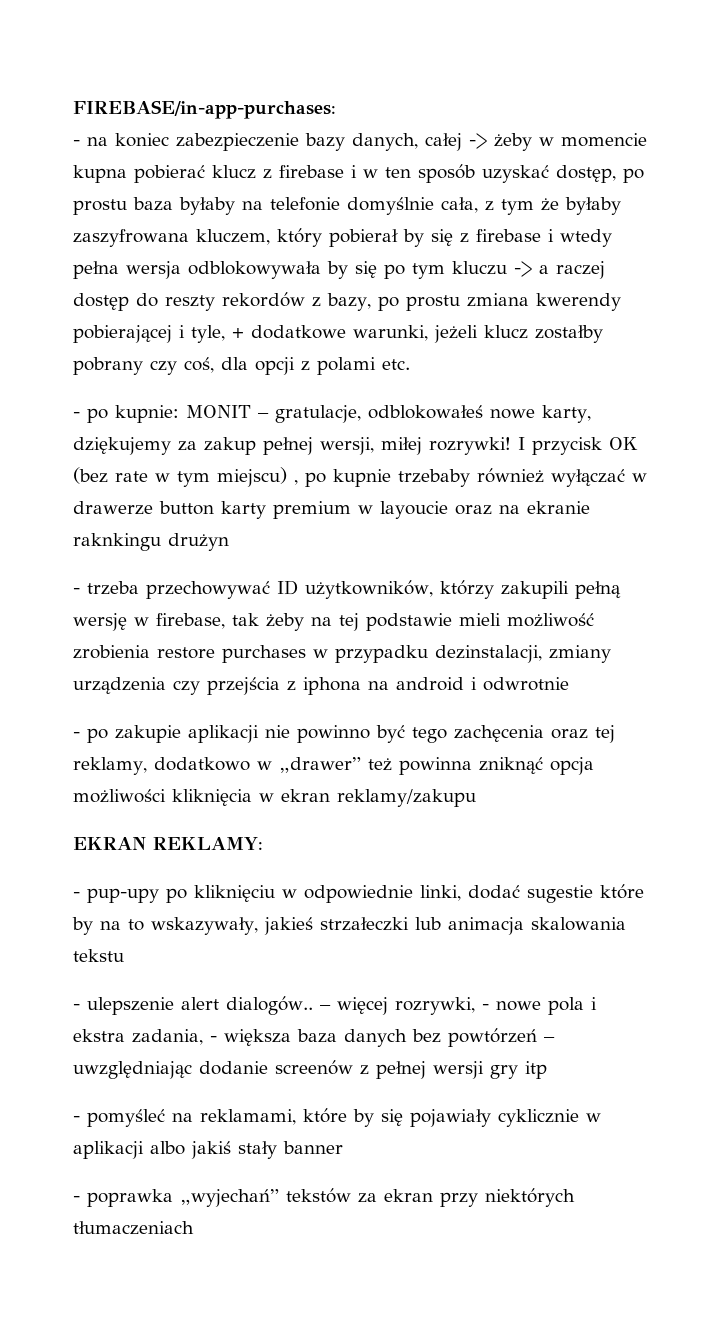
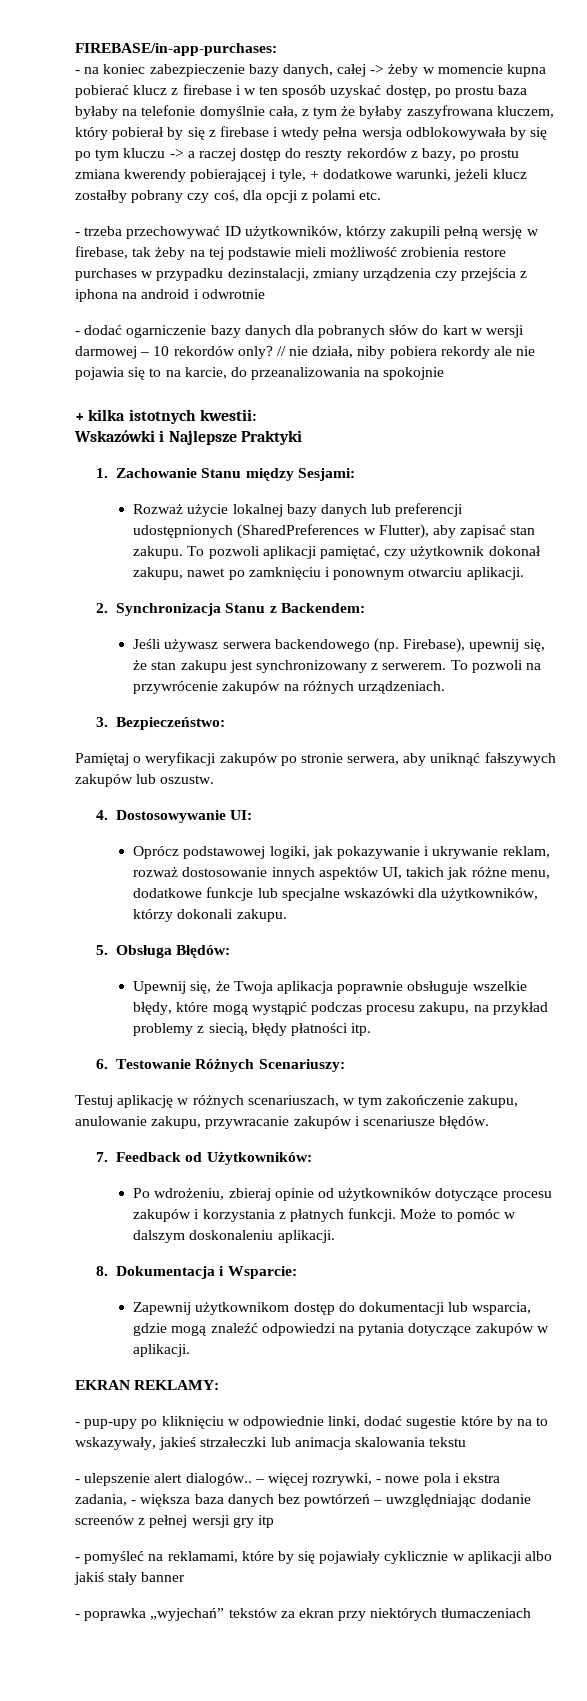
[73,405,591,423] [73,437,638,455] [73,467,647,487] [73,501,590,519] [73,533,229,551] // - po kupnie: MONIT – gratulacje, odblokowałeś nowe karty, dziękujemy za zakup pełnej wersji, miłej rozrywki! I przycisk OK (bez rate w tym miejscu) , po kupnie trzebaby również wyłączać w drawerze button karty premium w layoucie oraz na ekranie raknkingu drużyn -> (382, 195) none
[87,725,615,743] [73,757,594,775] [73,789,476,807] po zakupie aplikacji nie powinno być tego zachęcenia oraz tej reklamy, dodatkowo w „drawer” też powinna zniknąć opcja możliwości kliknięcia w ekran reklamy/zakupu -> [84,325,525,338] [75,346,536,359] [75,367,445,380] [75,409,256,424] [74,430,302,445] [95,468,355,481] [133,503,464,517] [133,524,536,539] [133,546,541,559] [133,567,524,580] [95,603,365,616] [133,638,545,653] [133,660,541,673] [133,681,446,694] [95,717,226,730] [75,752,556,766] [75,774,215,787] [95,810,253,823] [133,846,550,859] [133,867,550,880] [133,887,539,901] [133,909,287,922] [95,945,231,958] [133,981,527,994] [133,1002,548,1015] [133,1023,372,1036] [95,1058,345,1072] [75,1095,519,1108] [75,1116,490,1129] [95,1151,312,1165] [133,1188,552,1201] [133,1208,516,1222] [133,1230,335,1243] [95,1266,297,1279] [133,1302,532,1315] [133,1323,549,1336] [133,1344,191,1357] dodać ogarniczenie bazy danych dla pobranych słów do kart w wersji darmowej – 10 rekordów only? // nie działa, niby pobiera rekordy ale nie pojawia się to na karcie, do przeanalizowania na spokojnie // + kilka istotnych kwestii: // Wskazówki i Najlepsze Praktyki // 1. Zachowanie Stanu między Sesjami: // Rozważ użycie lokalnej bazy danych lub preferencji udostępnionych (SharedPreferences w Flutter), aby zapisać stan zakupu. To pozwoli aplikacji pamiętać, czy użytkownik dokonał zakupu, nawet po zamknięciu i ponownym otwarciu aplikacji. // 2. Synchronizacja Stanu z Backendem: // Jeśli używasz serwera backendowego (np. Firebase), upewnij się, że stan zakupu jest synchronizowany z serwerem. To pozwoli na przywrócenie zakupów na różnych urządzeniach. // 3. Bezpieczeństwo: // Pamiętaj o weryfikacji zakupów po stronie serwera, aby uniknąć fałszywych zakupów lub oszustw. // 4. Dostosowywanie UI: // Oprócz podstawowej logiki, jak pokazywanie i ukrywanie reklam, rozważ dostosowanie innych aspektów UI, takich jak różne menu, dodatkowe funkcje lub specjalne wskazówki dla użytkowników, którzy dokonali zakupu. // 5. Obsługa Błędów: // Upewnij się, że Twoja aplikacja poprawnie obsługuje wszelkie błędy, które mogą wystąpić podczas procesu zakupu, na przykład problemy z siecią, błędy płatności itp. // 6. Testowanie Różnych Scenariuszy: // Testuj aplikację w różnych scenariuszach, w tym zakończenie zakupu, anulowanie zakupu, przywracanie zakupów i scenariusze błędów. // 7. Feedback od Użytkowników: // Po wdrożeniu, zbieraj opinie od użytkowników dotyczące procesu zakupów i korzystania z płatnych funkcji. Może to pomóc w dalszym doskonaleniu aplikacji. // 8. Dokumentacja i Wsparcie: // Zapewnij użytkownikom dostęp do dokumentacji lub wsparcia, gdzie mogą znaleźć odpowiedzi na pytania dotyczące zakupów w aplikacji.

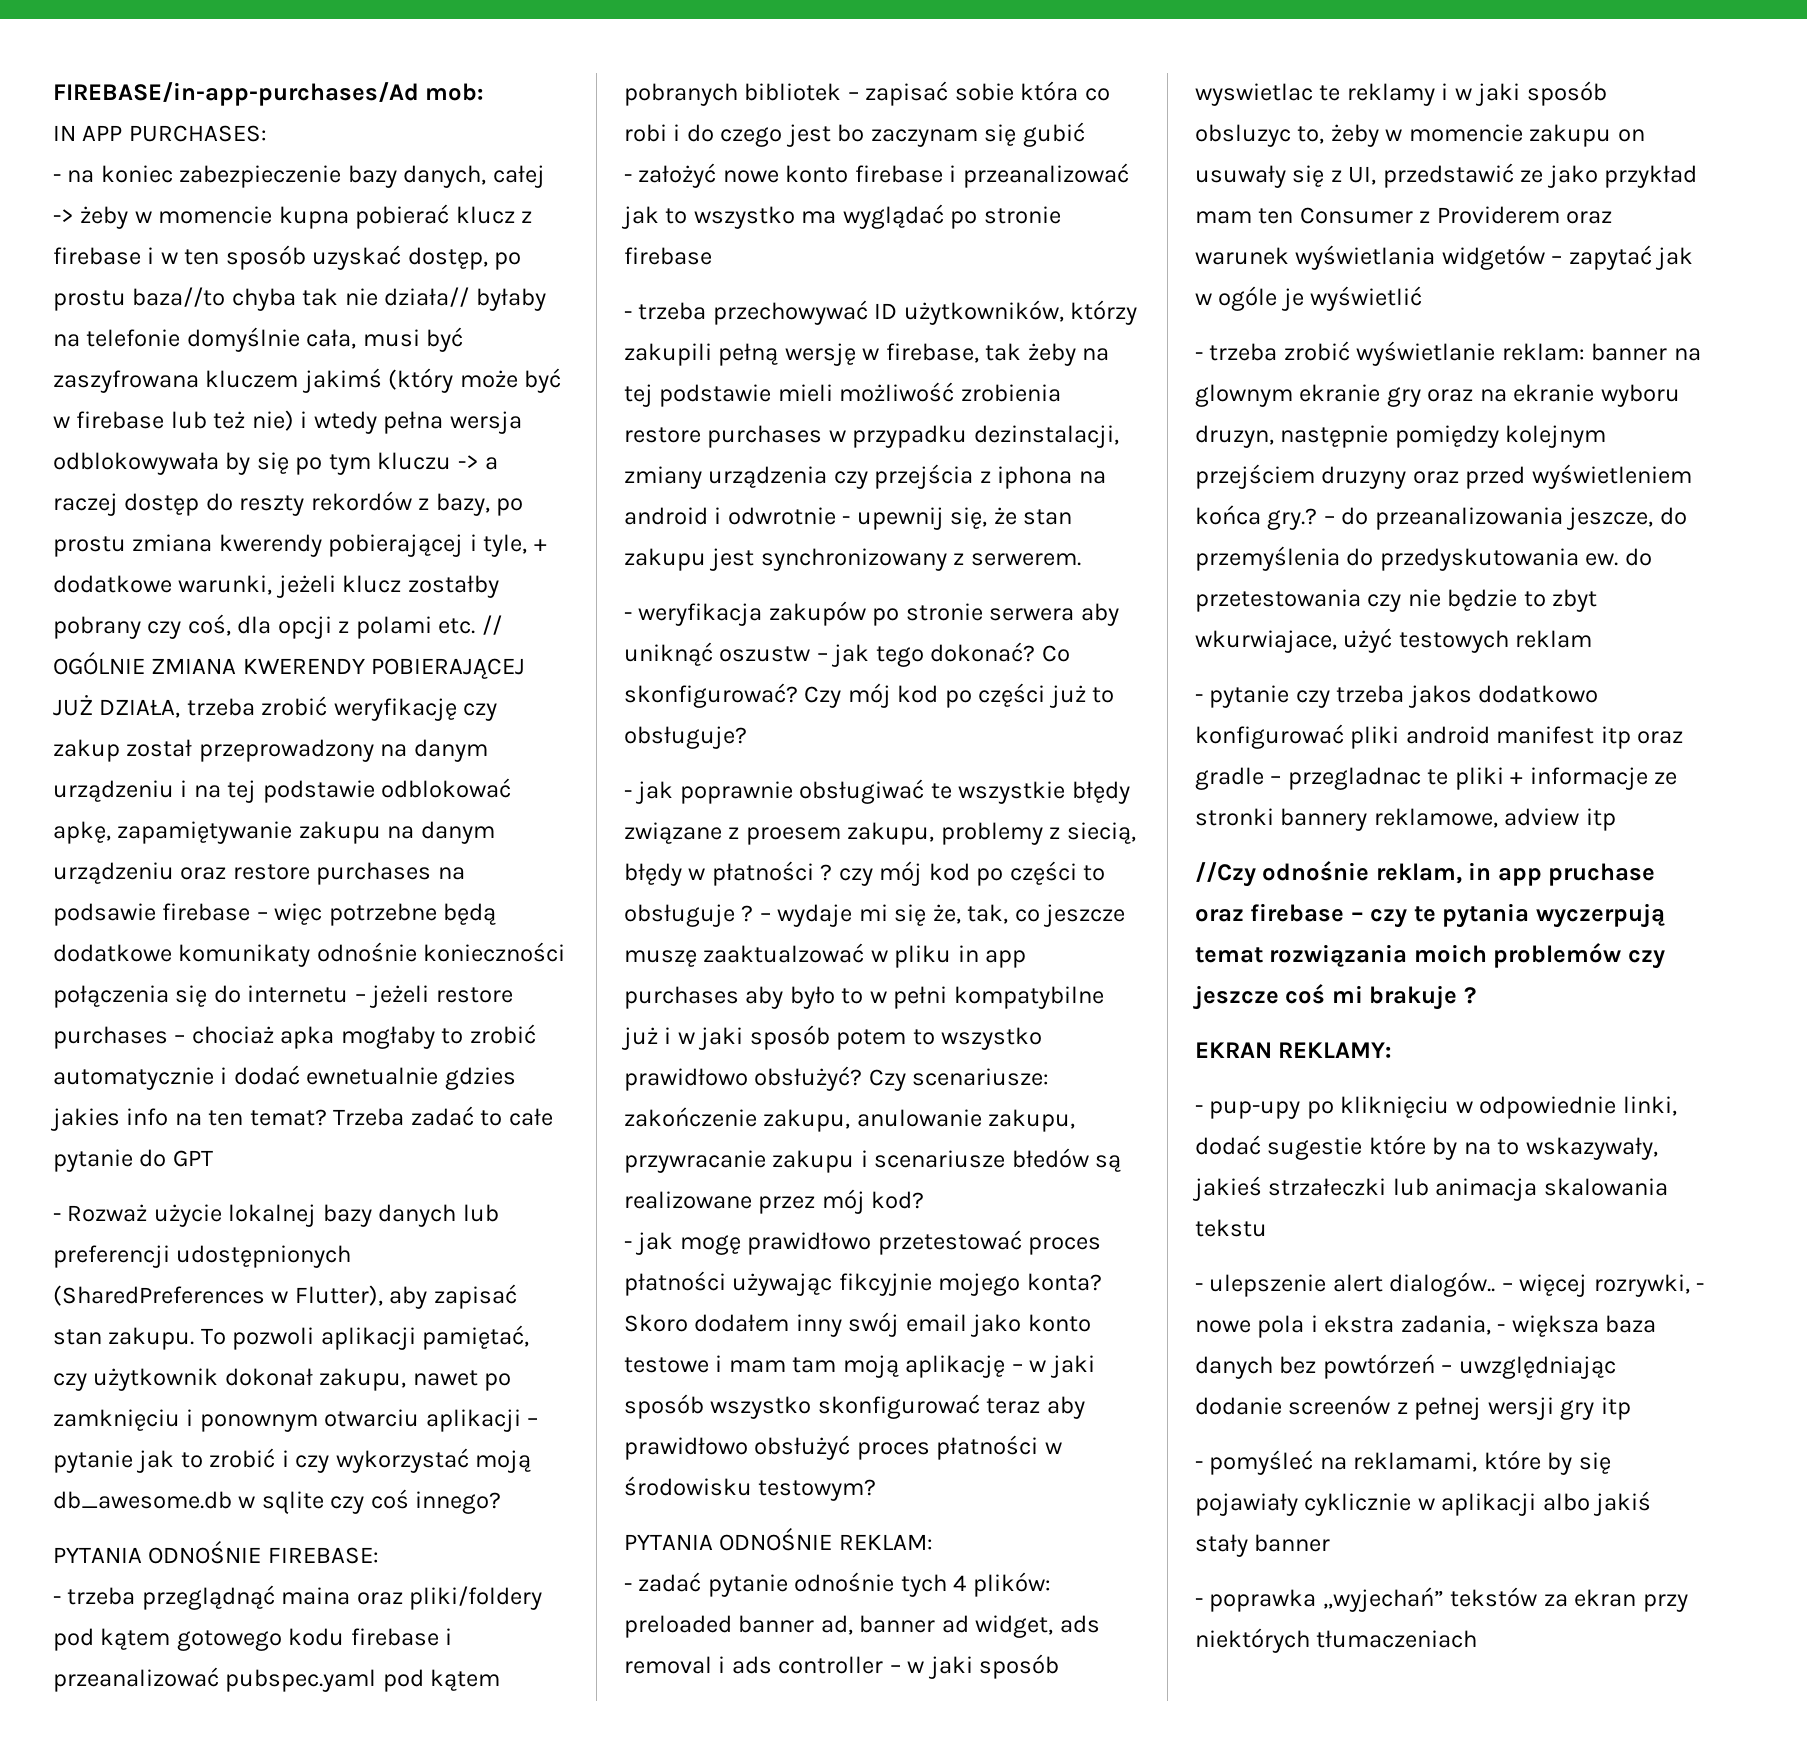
[75,43,277,56] FIREBASE/in-app-purchases: -> [53,82,484,106] [53,125,267,142] FIREBASE/in-app-purchases/Ad mob: // IN APP PURCHASES:
[498,85,528,95] baza -> [132,287,470,311] baza//to chyba tak nie działa//
[301,105,554,119] [75,126,269,140] z tym że byłaby zaszyfrowana kluczem, który pobierał by się z firebase -> [362,327,464,352] [53,368,562,393] [53,410,294,431] musi być zaszyfrowana kluczem jakimś (który może być w firebase lub też nie)
(382, 195) none -> [481,615,502,635] [53,652,526,679] [53,694,498,721] [53,739,488,762] [53,778,512,803] [53,821,495,844] [53,862,465,885] [53,903,497,926] [53,942,566,967] [53,985,513,1008] [53,1024,536,1049] [53,1065,516,1090] [50,1106,553,1131] [53,1149,213,1172] [53,1204,499,1227] [53,1245,352,1268] [53,1284,517,1309] [53,1325,530,1350] [53,1368,512,1391] [53,1409,539,1432] [53,1448,532,1473] [53,1489,502,1514] [53,1541,379,1564] [53,1585,543,1610] [53,1628,453,1651] [53,1667,501,1692] [624,81,1110,106] [624,122,1085,147] [624,163,1129,188] [621,204,1061,229] [624,247,712,265] // OGÓLNIE ZMIANA KWERENDY POBIERAJĄCEJ JUŻ DZIAŁA, trzeba zrobić weryfikację czy zakup został przeprowadzony na danym urządzeniu i na tej podstawie odblokować apkę, zapamiętywanie zakupu na danym urządzeniu oraz restore purchases na podsawie firebase – więc potrzebne będą dodatkowe komunikaty odnośnie konieczności połączenia się do internetu – jeżeli restore purchases – chociaż apka mogłaby to zrobić automatycznie i dodać ewnetualnie gdzies jakies info na ten temat? Trzeba zadać to całe pytanie do GPT // - Rozważ użycie lokalnej bazy danych lub preferencji udostępnionych (SharedPreferences w Flutter), aby zapisać stan zakupu. To pozwoli aplikacji pamiętać, czy użytkownik dokonał zakupu, nawet po zamknięciu i ponownym otwarciu aplikacji – pytanie jak to zrobić i czy wykorzystać moją db_awesome.db w sqlite czy coś innego? // PYTANIA ODNOŚNIE FIREBASE: // - trzeba przeglądnąć maina oraz pliki/foldery pod kątem gotowego kodu firebase i przeanalizować pubspec.yaml pod kątem pobranych bibliotek – zapisać sobie która co robi i do czego jest bo zaczynam się gubić // - założyć nowe konto firebase i przeanalizować jak to wszystko ma wyglądać po stronie firebase
[75,325,525,338] [75,346,536,359] [75,367,445,380] [75,409,256,424] [74,430,302,445] [95,468,355,481] [133,503,464,517] [133,524,536,539] [133,546,541,559] [133,567,524,580] [95,603,365,616] [133,638,466,653] // - dodać ogarniczenie bazy danych dla pobranych słów do kart w wersji darmowej – 10 rekordów only? // nie działa, niby pobiera rekordy ale nie pojawia się to na karcie, do przeanalizowania na spokojnie // + kilka istotnych kwestii: // Wskazówki i Najlepsze Praktyki // 1. Zachowanie Stanu między Sesjami: // Rozważ użycie lokalnej bazy danych lub preferencji udostępnionych (SharedPreferences w Flutter), aby zapisać stan zakupu. To pozwoli aplikacji pamiętać, czy użytkownik dokonał zakupu, nawet po zamknięciu i ponownym otwarciu aplikacji. // 2. Synchronizacja Stanu z Backendem: // Jeśli używasz serwera backendowego (np. Firebase), -> [842,516,851,524] -
[450,660,541,673] [133,681,446,694] [95,717,226,730] [75,752,217,766] To pozwoli na przywrócenie zakupów na różnych urządzeniach. // 3. Bezpieczeństwo: // Pamiętaj o weryfikacji -> [624,603,763,626] // - weryfikacja
[347,756,400,765] serwera, -> [989,608,1075,621] serwera
[484,752,556,766] [75,774,215,787] [95,810,253,823] [133,846,550,859] [133,867,550,880] [133,887,539,901] [133,909,287,922] [95,945,231,958] [133,981,527,994] [133,1002,548,1015] [133,1023,372,1036] [95,1058,345,1072] [75,1095,383,1108] fałszywych zakupów lub oszustw. // 4. Dostosowywanie UI: // Oprócz podstawowej logiki, jak pokazywanie i ukrywanie reklam, rozważ dostosowanie innych aspektów UI, takich jak różne menu, dodatkowe funkcje lub specjalne wskazówki dla użytkowników, którzy dokonali zakupu. // 5. Obsługa Błędów: // Upewnij się, że Twoja aplikacja poprawnie obsługuje wszelkie błędy, które mogą wystąpić podczas procesu zakupu, na przykład problemy z siecią, błędy płatności itp. // 6. Testowanie Różnych Scenariuszy: // Testuj aplikację w różnych scenariuszach, w tym -> [719,642,1070,667] [624,683,1115,708] [624,726,747,749] [624,779,1130,804] [624,822,1136,845] [624,861,1106,886] [624,904,1126,927] [624,943,1027,968] [624,986,1104,1009] [621,1025,1043,1050] [624,1066,1050,1091] oszustw – jak tego dokonać? Co skonfigurować? Czy mój kod po części już to obsługuje? // - jak poprawnie obsługiwać te wszystkie błędy związane z proesem zakupu, problemy z siecią, błędy w płatności ? czy mój kod po części to obsługuje ? – wydaje mi się że, tak, co jeszcze muszę zaaktualzować w pliku in app purchases aby było to w pełni kompatybilne już i w jaki sposób potem to wszystko prawidłowo obsłużyć? Czy scenariusze:
[293,1116,352,1129] zakupów -> [772,1150,855,1173] zakupu
[439,1116,490,1129] [95,1151,312,1165] [133,1188,552,1201] [133,1208,516,1222] [133,1230,335,1243] [95,1266,297,1279] [133,1302,532,1315] [133,1323,549,1336] [133,1344,191,1357] błędów. // 7. Feedback od Użytkowników: // Po wdrożeniu, zbieraj opinie od użytkowników dotyczące procesu zakupów i korzystania z płatnych funkcji. Może to pomóc w dalszym doskonaleniu aplikacji. // 8. Dokumentacja i Wsparcie: // Zapewnij użytkownikom dostęp do dokumentacji lub wsparcia, gdzie mogą znaleźć odpowiedzi na pytania dotyczące zakupów w aplikacji. -> [1011,1148,1122,1172] [624,1189,925,1214] [624,1230,1102,1255] [624,1271,1102,1296] [624,1312,1091,1337] [624,1355,1095,1378] [624,1394,1085,1419] [624,1435,1062,1460] [624,1476,877,1501] [624,1528,933,1551] [624,1572,1051,1597] [624,1615,1100,1638] [624,1654,1060,1679] [1195,81,1607,106] [1195,124,1645,147] [1195,163,1698,188] [1195,206,1613,224] [1195,245,1694,270] [1195,286,1423,311] [1195,341,1701,366] [1195,384,1680,407] [1195,425,1607,448] [1195,464,1692,489] [1195,505,1687,530] [1195,546,1652,571] [1195,589,1598,612] [1195,628,1593,653] [1195,685,1599,708] [1195,724,1684,749] [1195,767,1678,790] [1195,808,1616,831] [1195,861,1656,887] [1195,903,1665,928] [1195,943,1665,969] [1193,984,1476,1010] błedów są realizowane przez mój kod? // - jak mogę prawidłowo przetestować proces płatności używając fikcyjnie mojego konta? Skoro dodałem inny swój email jako konto testowe i mam tam moją aplikację – w jaki sposób wszystko skonfigurować teraz aby prawidłowo obsłużyć proces płatności w środowisku testowym? // PYTANIA ODNOŚNIE REKLAM: // - zadać pytanie odnośnie tych 4 plików: preloaded banner ad, banner ad widget, ads removal i ads controller – w jaki sposób wyswietlac te reklamy i w jaki sposób obsluzyc to, żeby w momencie zakupu on usuwały się z UI, przedstawić ze jako przykład mam ten Consumer z Providerem oraz warunek wyświetlania widgetów – zapytać jak w ogóle je wyświetlić // - trzeba zrobić wyświetlanie reklam: banner na glownym ekranie gry oraz na ekranie wyboru druzyn, następnie pomiędzy kolejnym przejściem druzyny oraz przed wyświetleniem końca gry.? – do przeanalizowania jeszcze, do przemyślenia do przedyskutowania ew. do przetestowania czy nie będzie to zbyt wkurwiajace, użyć testowych reklam // - pytanie czy trzeba jakos dodatkowo konfigurować pliki android manifest itp oraz gradle – przegladnac te pliki + informacje ze stronki bannery reklamowe, adview itp // //Czy odnośnie reklam, in app pruchase oraz firebase – czy te pytania wyczerpują temat rozwiązania moich problemów czy jeszcze coś mi brakuje ?

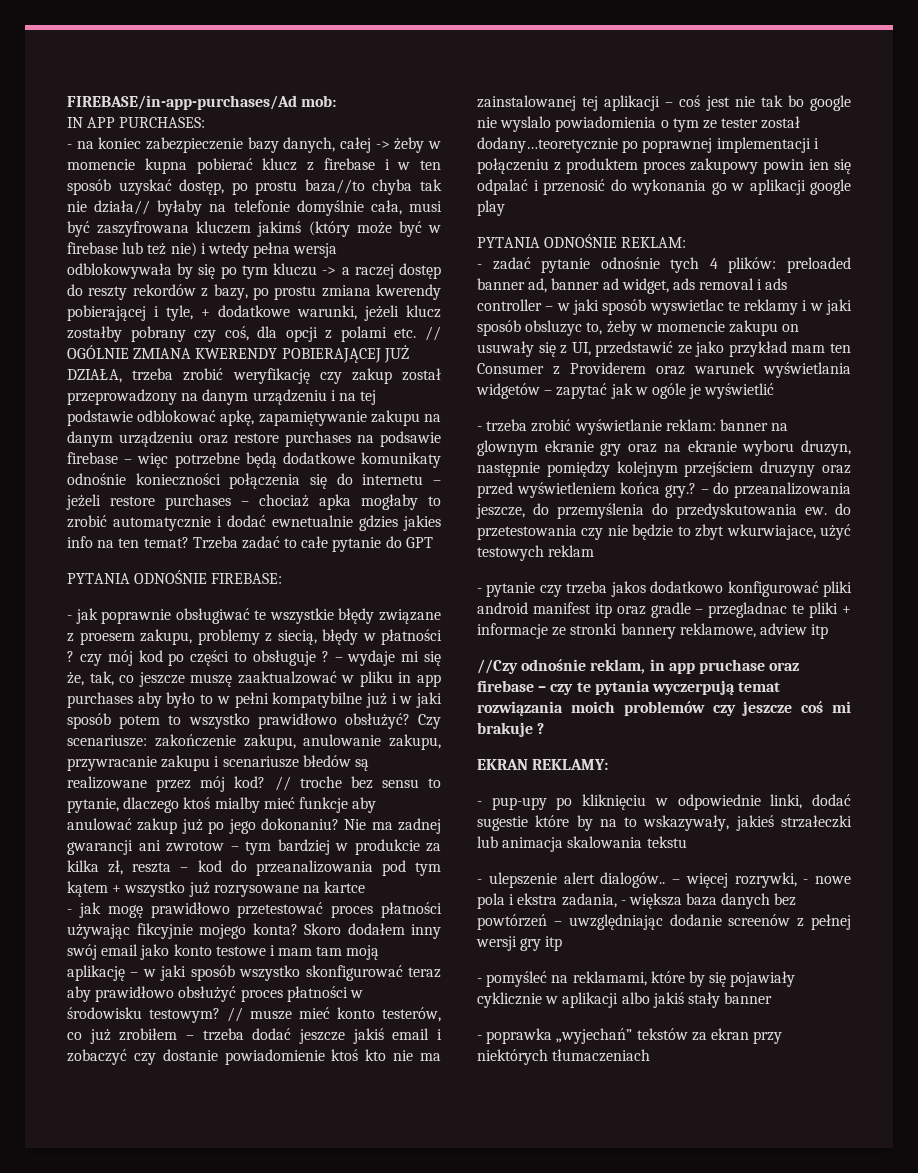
[53,1204,499,1227] [53,1245,352,1268] [53,1284,517,1309] [53,1325,530,1350] [53,1368,512,1391] [53,1409,539,1432] [53,1448,532,1473] [53,1489,502,1514] [53,1541,379,1564] [53,1585,543,1610] [53,1628,453,1651] [53,1667,501,1692] [624,81,1110,106] [624,122,1085,147] [624,163,1129,188] [621,204,1061,229] [624,247,712,265] [624,300,1138,325] [624,343,1110,366] [624,382,1061,407] [624,425,1119,448] [624,464,1106,489] [624,507,1073,530] [624,548,1081,571] [624,601,1119,626] [624,642,1070,667] [624,683,1115,708] [624,726,747,749] - Rozważ użycie lokalnej bazy danych lub preferencji udostępnionych (SharedPreferences w Flutter), aby zapisać stan zakupu. To pozwoli aplikacji pamiętać, czy użytkownik dokonał zakupu, nawet po zamknięciu i ponownym otwarciu aplikacji – pytanie jak to zrobić i czy wykorzystać moją db_awesome.db w sqlite czy coś innego? // PYTANIA ODNOŚNIE FIREBASE: // - trzeba przeglądnąć maina oraz pliki/foldery pod kątem gotowego kodu firebase i przeanalizować pubspec.yaml pod kątem pobranych bibliotek – zapisać sobie która co robi i do czego jest bo zaczynam się gubić // - założyć nowe konto firebase i przeanalizować jak to wszystko ma wyglądać po stronie firebase // - trzeba przechowywać ID użytkowników, którzy zakupili pełną wersję w firebase, tak żeby na tej podstawie mieli możliwość zrobienia restore purchases w przypadku dezinstalacji, zmiany urządzenia czy przejścia z iphona na android i odwrotnie - upewnij się, że stan zakupu jest synchronizowany z serwerem. // - weryfikacja zakupów po stronie serwera aby uniknąć oszustw – jak tego dokonać? Co skonfigurować? Czy mój kod po części już to obsługuje? -> [67,570,283,584] PYTANIA ODNOŚNIE FIREBASE:
(925, 1200) none -> [274,776,441,791] [67,797,377,813] [67,818,441,834] [67,839,441,855] [67,860,441,876] [67,881,366,897] // troche bez sensu to pytanie, dlaczego ktoś mialby mieć funkcje aby anulować zakup już po jego dokonaniu? Nie ma zadnej gwarancji ani zwrotow – tym bardziej w produkcie za kilka zł, reszta – kod do przeanalizowania pod tym kątem + wszystko już rozrysowane na kartce
(877, 1490) none -> [227,1007,441,1022] [67,1028,443,1044] [67,1049,441,1065] [477,95,851,111] [477,116,801,132] [477,137,819,153] [477,158,851,174] [477,179,851,195] [477,200,505,216] // musze mieć konto testerów, co już zrobiłem – trzeba dodać jeszcze jakiś email i zobaczyć czy dostanie powiadomienie ktoś kto nie ma zainstalowanej tej aplikacji – coś jest nie tak bo google nie wyslalo powiadomienia o tym ze tester został dodany…teoretycznie po poprawnej implementacji i połączeniu z produktem proces zakupowy powin ien się odpalać i przenosić do wykonania go w aplikacji google play

